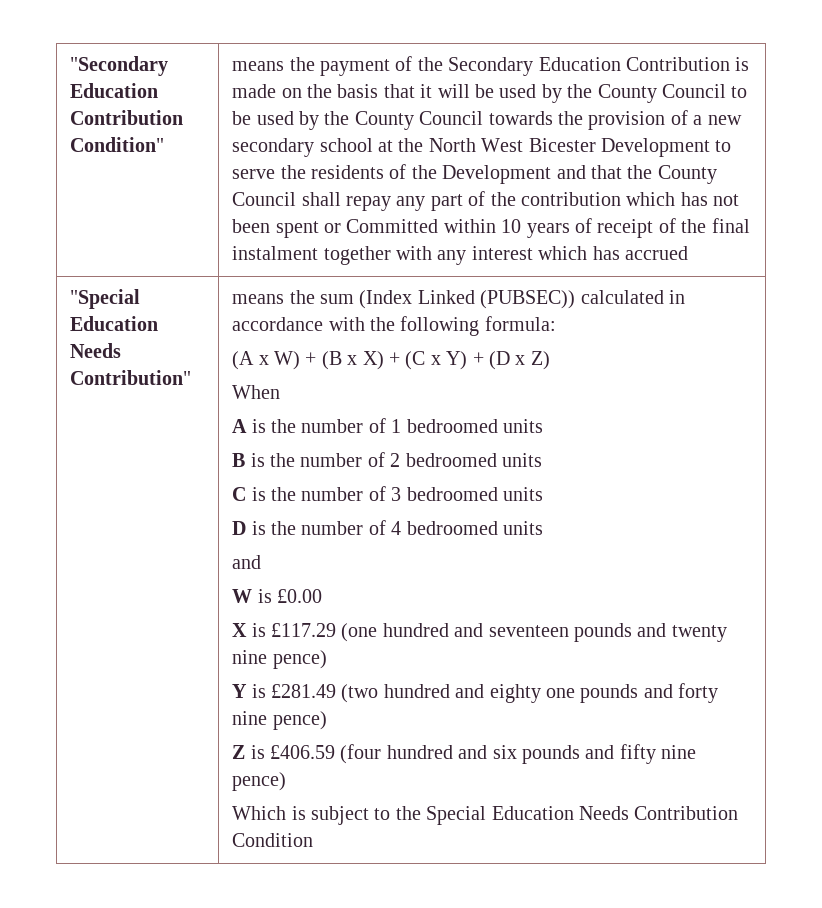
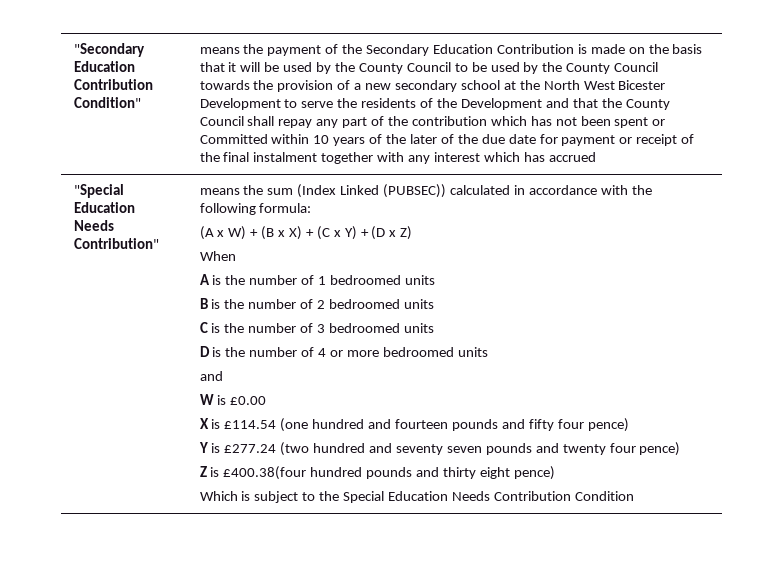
(592, 225) none -> [386,134,633,146] the later of the due date for payment or
(402, 528) none -> [329,350,379,357] or more
[270,623,336,637] £117.29 -> [224,420,277,429] £114.54
[488,623,727,642] [232,650,268,664] seventeen pounds and twenty nine -> [394,419,584,431] fourteen pounds and fifty four
[270,684,336,698] £281.49 -> [224,444,277,453] £277.24
[489,683,719,703] [232,711,327,730] [232,744,697,764] eighty one pounds and forty nine pence) // Z is £406.59 (four hundred and six pounds and fifty nine -> [395,442,681,456] [199,466,510,480] seventy seven pounds and twenty four pence) // Z is £400.38(four hundred pounds and thirty eight

